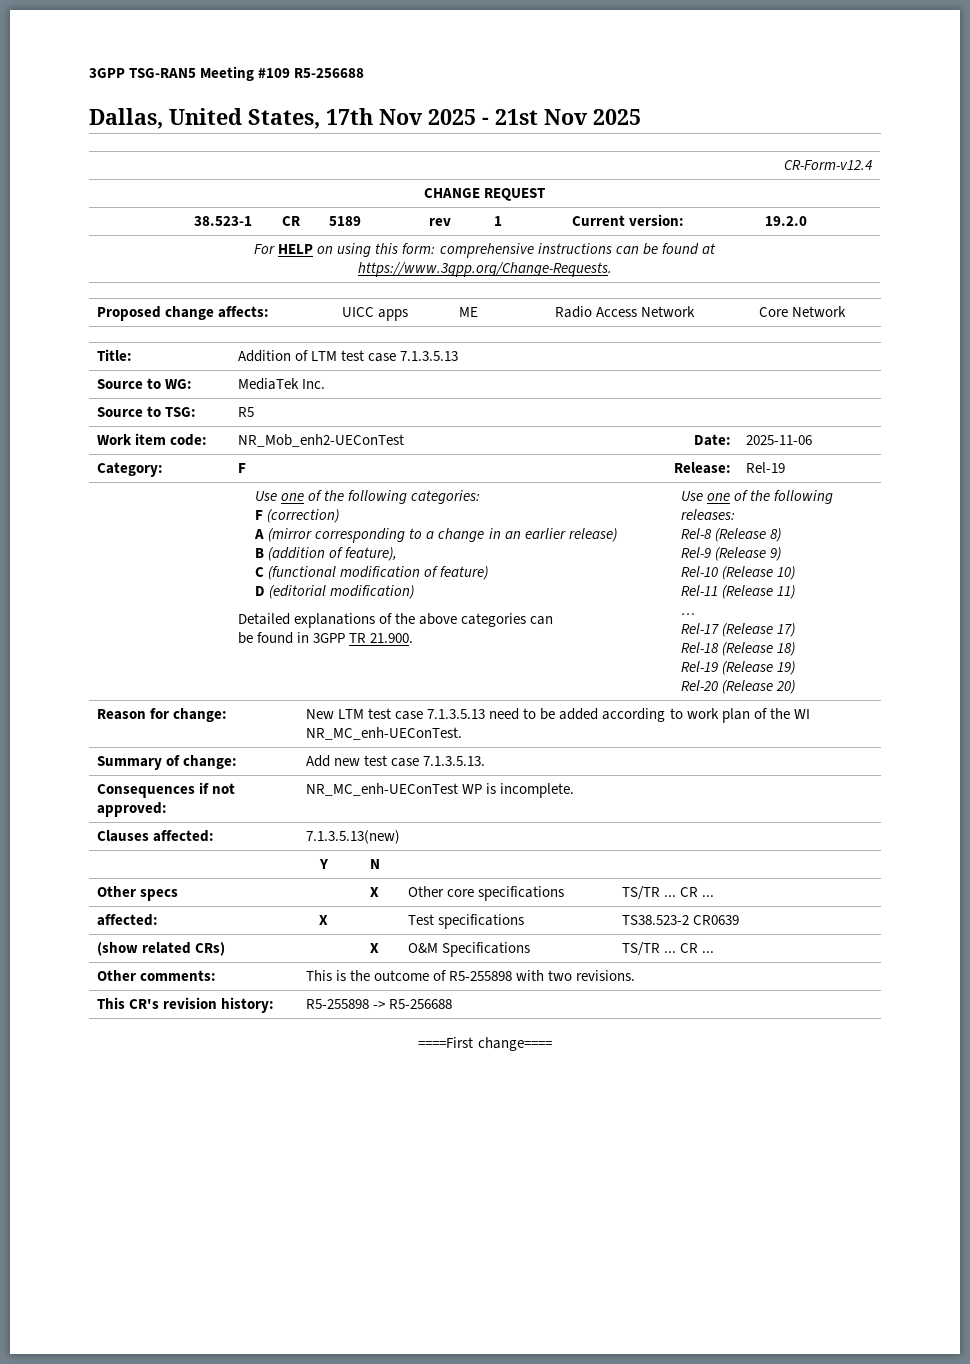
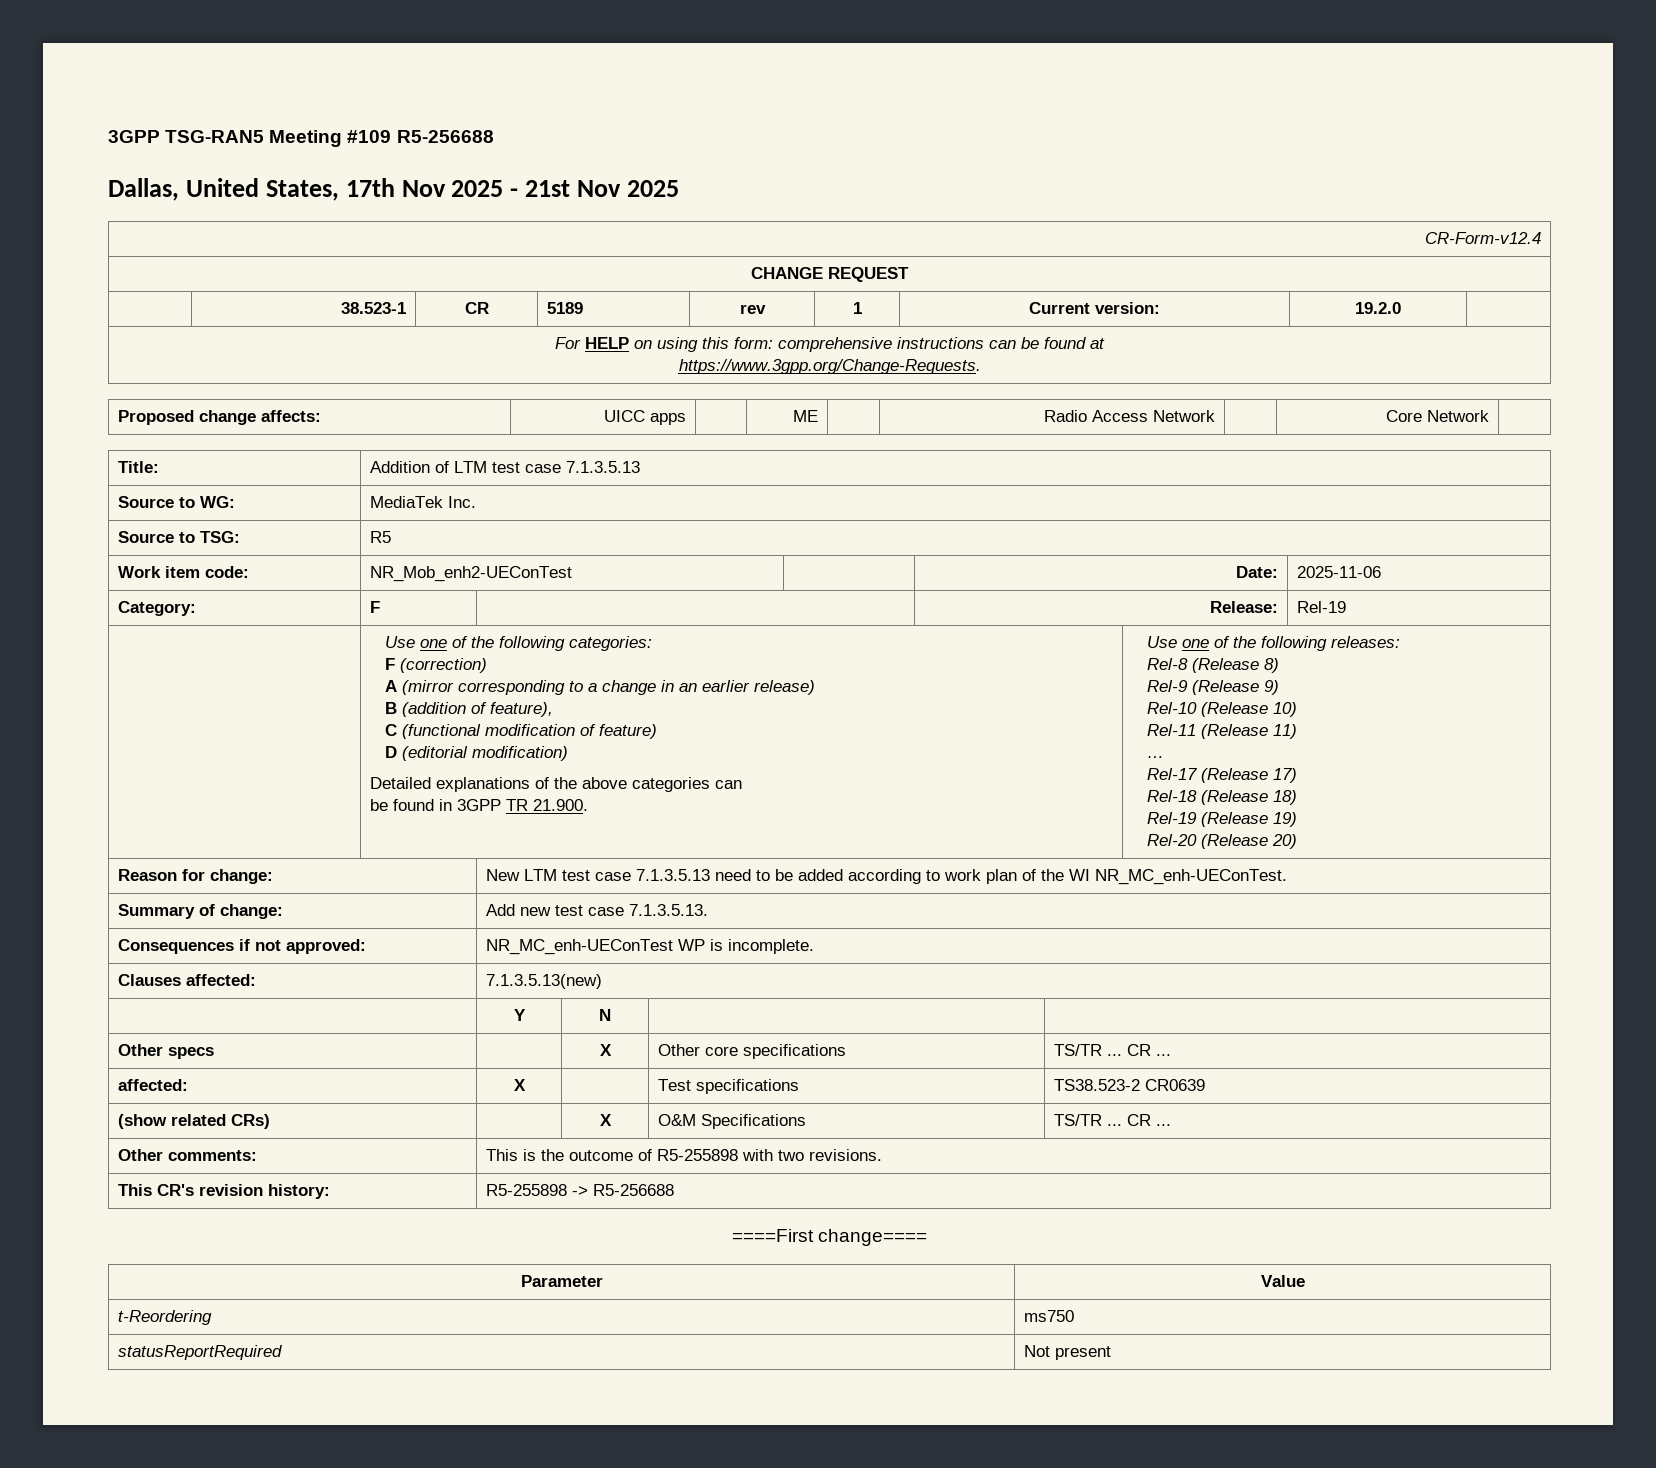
(552, 1044) none -> [520,1275,603,1287] [1260,1275,1305,1287] [117,1310,212,1325] [1023,1310,1074,1322] [117,1345,282,1360] [1023,1345,1111,1360] // Parameter | Value // t-Reordering | ms750 // statusReportRequired | Not present

